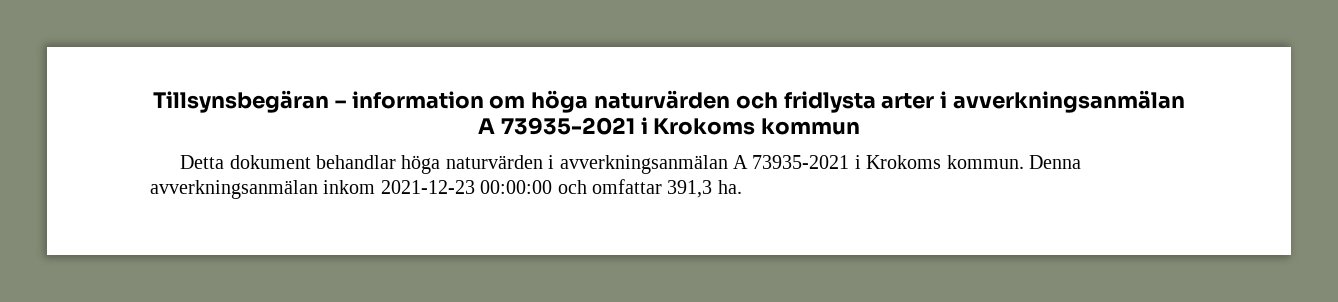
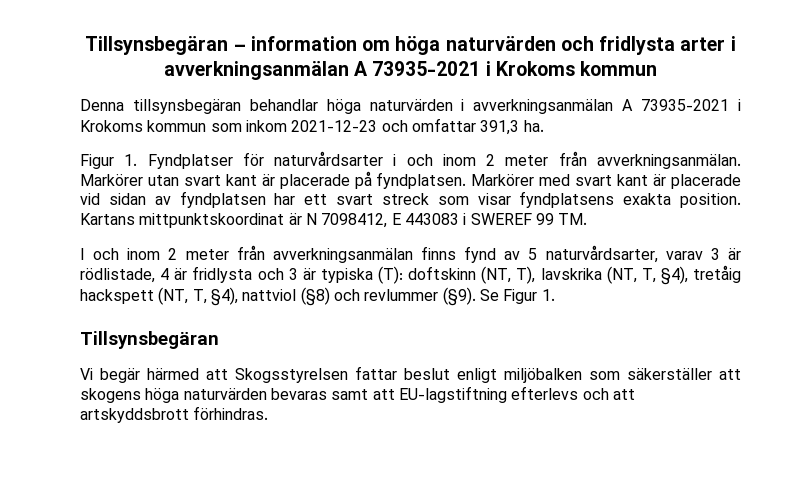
[180,155,311,169] Detta dokument -> [80,99,241,114] Denna tillsynsbegäran
[946,155,1082,169] [150,180,318,199] kommun. Denna avverkningsanmälan -> [147,120,242,132] kommun som
[480,180,553,194] 00:00:00 -> (378, 126) none
(742, 187) none -> [80,151,741,169] [80,171,741,189] [80,191,741,208] [80,213,588,228] [80,245,741,263] [80,265,741,285] [80,287,555,306] [80,331,219,349] [80,366,741,383] [80,386,635,403] [80,406,269,423] // Figur 1. Fyndplatser för naturvårdsarter i och inom 2 meter från avverkningsanmälan. Markörer utan svart kant är placerade på fyndplatsen. Markörer med svart kant är placerade vid sidan av fyndplatsen har ett svart streck som visar fyndplatsens exakta position. Kartans mittpunktskoordinat är N 7098412, E 443083 i SWEREF 99 TM. // I och inom 2 meter från avverkningsanmälan finns fynd av 5 naturvårdsarter, varav 3 är rödlistade, 4 är fridlysta och 3 är typiska (T): doftskinn (NT, T), lavskrika (NT, T, §4), tretåig hackspett (NT, T, §4), nattviol (§8) och revlummer (§9). Se Figur 1. // Tillsynsbegäran // Vi begär härmed att Skogsstyrelsen fattar beslut enligt miljöbalken som säkerställer att skogens höga naturvärden bevaras samt att EU-lagstiftning efterlevs och att artskyddsbrott förhindras.

